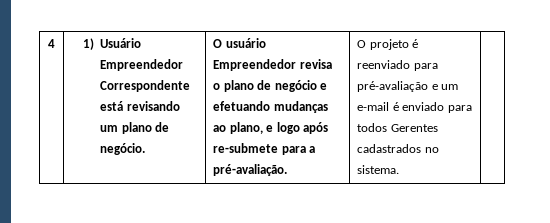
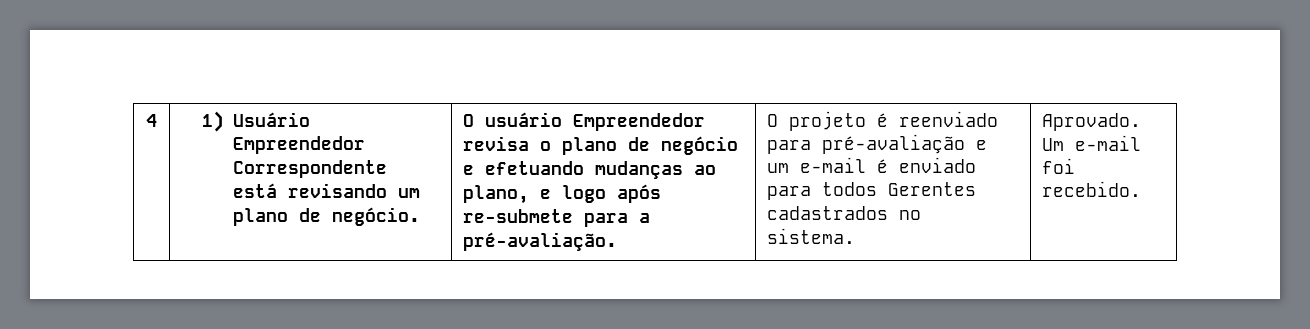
(400, 169) none -> [1042,113,1142,131] [1042,135,1142,151] [1042,158,1076,174] [1042,181,1142,197] Aprovado. Um e-mail foi recebido.

